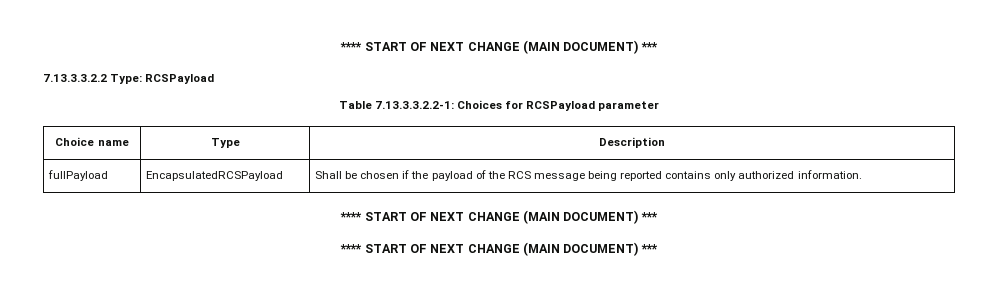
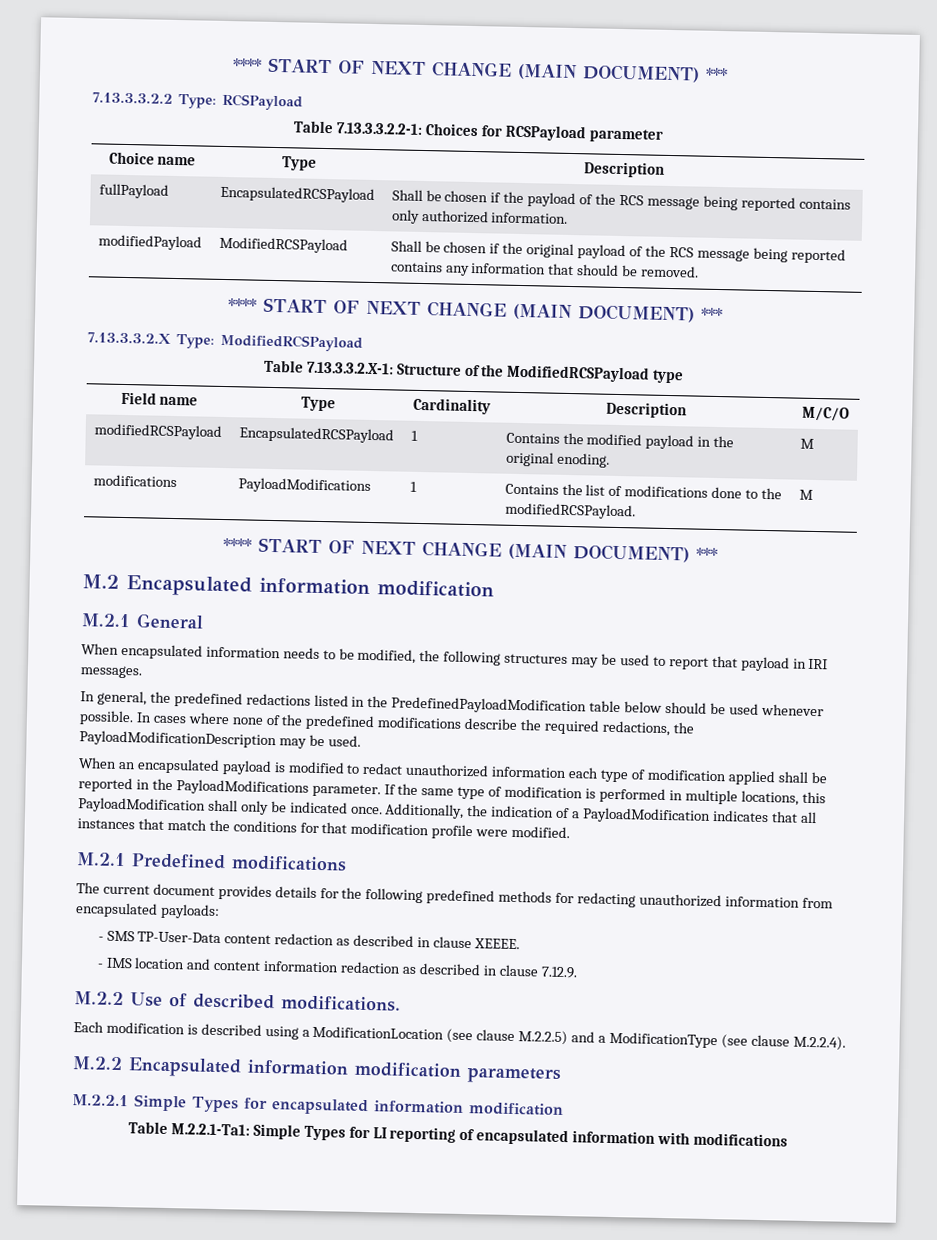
[340,210,658,224] [340,242,658,256] // **** START OF NEXT CHANGE (MAIN DOCUMENT) *** // **** START OF NEXT CHANGE (MAIN DOCUMENT) *** -> [97,234,202,251] [218,236,348,254] [390,240,846,264] [390,261,700,278] [227,297,723,323] [87,332,363,352] [262,359,685,384] [120,391,199,406] [300,396,336,412] [412,397,491,415] [605,401,687,419] [802,406,850,422] [93,423,222,440] [238,426,394,444] [410,430,418,441] [505,432,735,450] [505,451,610,468] [799,438,814,449] [92,474,177,488] [237,477,371,494] [409,481,417,492] [504,483,783,500] [504,502,636,520] [798,489,813,500] [222,537,718,563] [82,574,494,598] [81,613,204,629] [81,643,829,672] [80,665,142,679] [80,690,824,717] [79,710,694,737] [79,730,361,749] [78,757,827,786] [78,777,826,806] [78,797,817,824] [77,818,571,840] [76,852,347,872] [76,882,833,909] [75,902,220,920] [97,930,520,950] [96,957,577,979] [74,991,401,1012] [73,1021,846,1051] [72,1056,561,1084] [72,1094,564,1117] [127,1121,789,1147] // modifiedPayload | ModifiedRCSPayload | Shall be chosen if the original payload of the RCS message being reported contains any information that should be removed. // **** START OF NEXT CHANGE (MAIN DOCUMENT) *** // 7.13.3.3.2.X Type: ModifiedRCSPayload // Table 7.13.3.3.2.X-1: Structure of the ModifiedRCSPayload type // Field name | Type | Cardinality | Description | M/C/O // modifiedRCSPayload | EncapsulatedRCSPayload | 1 | Contains the modified payload in the original enoding. | M // modifications | PayloadModifications | 1 | Contains the list of modifications done to the modifiedRCSPayload. | M // **** START OF NEXT CHANGE (MAIN DOCUMENT) *** // M.2 Encapsulated information modification // M.2.1 General // When encapsulated information needs to be modified, the following structures may be used to report that payload in IRI messages. // In general, the predefined redactions listed in the PredefinedPayloadModification table below should be used whenever possible. In cases where none of the predefined modifications describe the required redactions, the PayloadModificationDescription may be used. // When an encapsulated payload is modified to redact unauthorized information each type of modification applied shall be reported in the PayloadModifications parameter. If the same type of modification is performed in multiple locations, this PayloadModification shall only be indicated once. Additionally, the indication of a PayloadModification indicates that all instances that match the conditions for that modification profile were modified. // M.2.1 Predefined modifications // The current document provides details for the following predefined methods for redacting unauthorized information from encapsulated payloads: // - SMS TP-User-Data content redaction as described in clause XEEEE. // - IMS location and content information redaction as described in clause 7.12.9. // M.2.2 Use of described modifications. // Each modification is described using a ModificationLocation (see clause M.2.2.5) and a ModificationType (see clause M.2.2.4). // M.2.2 Encapsulated information modification parameters // M.2.2.1 Simple Types for encapsulated information modification // Table M.2.2.1-Ta1: Simple Types for LI reporting of encapsulated information with modifications

